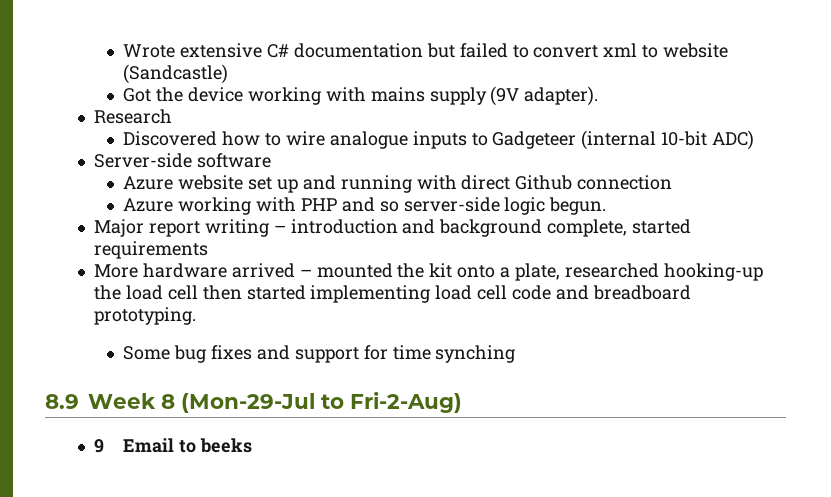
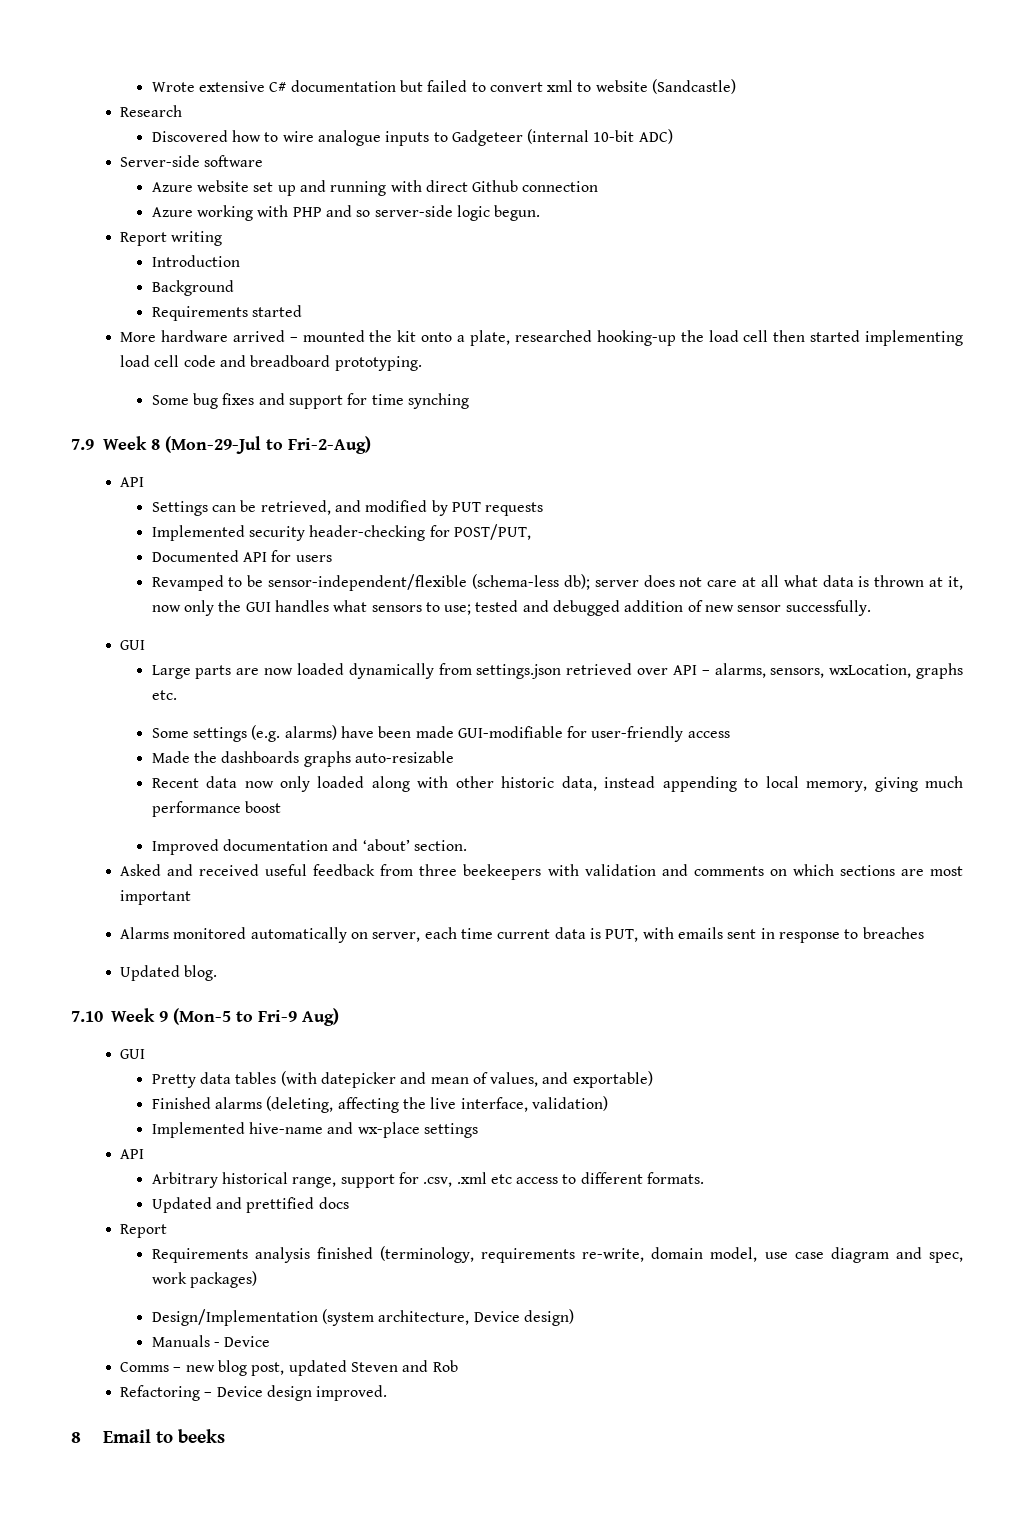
[123,86,599,106] // Got the device working with mains supply (9V adapter). -> (737, 86) none
[94,219,200,237] Major report -> [120,232,168,246] Report
[273,219,692,237] [94,241,209,259] – introduction and background complete, started requirements -> [151,255,240,267] [151,280,234,296] [151,305,302,321] // Introduction // Background // Requirements started
[45,394,79,409] 8.9 -> [71,439,94,450] 7.9
[94,439,105,453] 9 -> [120,477,145,487] [151,500,544,516] [151,524,531,541] [151,550,332,562] [151,574,964,591] [151,600,871,616] [120,640,146,650] [151,663,964,679] [151,690,177,700] [151,725,730,742] [151,751,454,767] [151,776,963,792] [151,801,281,817] [151,839,467,855] [120,864,963,880] [120,890,192,905] [120,927,924,943] [120,965,218,981] [71,1008,339,1026] [120,1049,146,1059] [151,1071,653,1088] [151,1096,608,1113] [151,1122,478,1138] [120,1149,145,1159] [151,1172,705,1188] [151,1197,349,1213] [120,1224,168,1238] [151,1246,964,1263] [151,1271,257,1288] [151,1309,574,1326] [151,1335,271,1347] [120,1360,458,1376] [120,1385,388,1401] [71,1432,81,1443] API // Settings can be retrieved, and modified by PUT requests // Implemented security header-checking for POST/PUT, // Documented API for users // Revamped to be sensor-independent/flexible (schema-less db); server does not care at all what data is thrown at it, now only the GUI handles what sensors to use; tested and debugged addition of new sensor successfully. // GUI // Large parts are now loaded dynamically from settings.json retrieved over API – alarms, sensors, wxLocation, graphs etc. // Some settings (e.g. alarms) have been made GUI-modifiable for user-friendly access // Made the dashboards graphs auto-resizable // Recent data now only loaded along with other historic data, instead appending to local memory, giving much performance boost // Improved documentation and ‘about’ section. // Asked and received useful feedback from three beekeepers with validation and comments on which sections are most important // Alarms monitored automatically on server, each time current data is PUT, with emails sent in response to breaches // Updated blog. // 7.10 Week 9 (Mon-5 to Fri-9 Aug) // GUI // Pretty data tables (with datepicker and mean of values, and exportable) // Finished alarms (deleting, affecting the live interface, validation) // Implemented hive-name and wx-place settings // API // Arbitrary historical range, support for .csv, .xml etc access to different formats. // Updated and prettified docs // Report // Requirements analysis finished (terminology, requirements re-write, domain model, use case diagram and spec, work packages) // Design/Implementation (system architecture, Device design) // Manuals - Device // Comms – new blog post, updated Steven and Rob // Refactoring – Device design improved. // 8

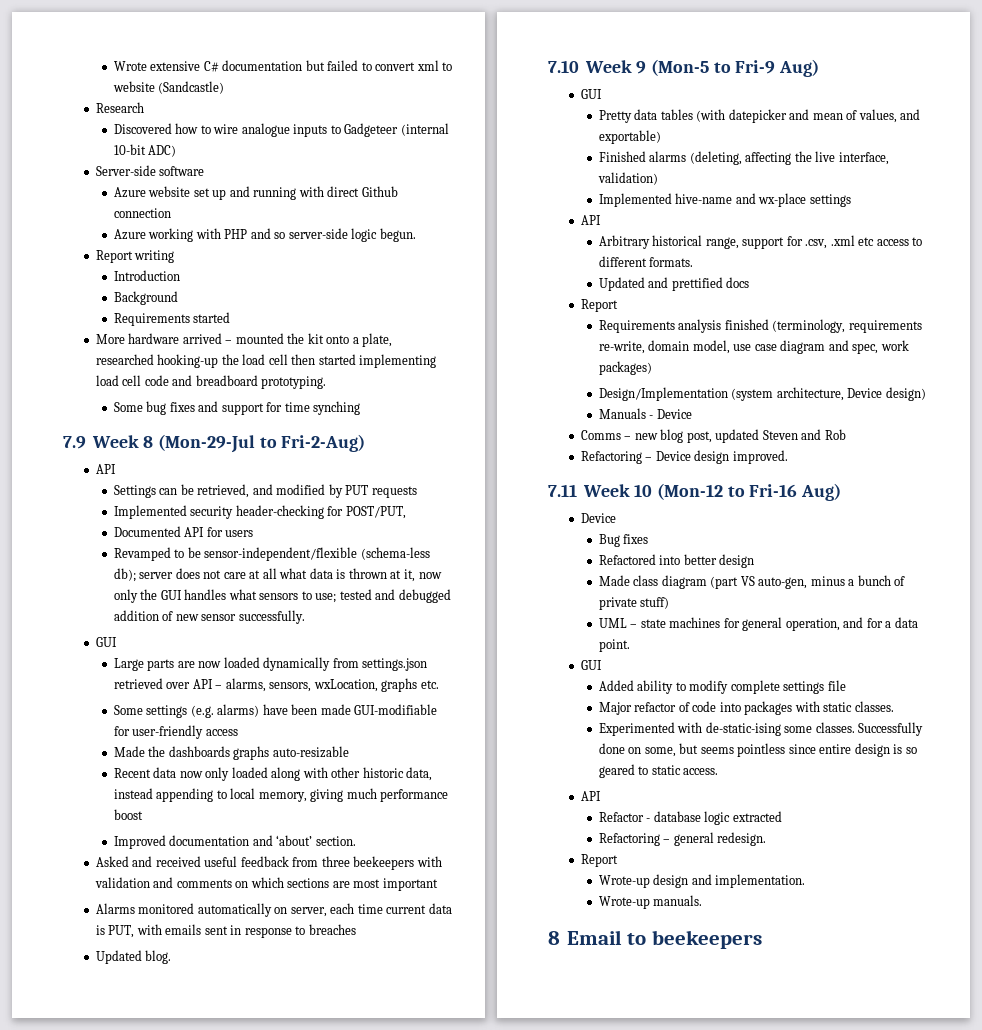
(388, 1393) none -> [548,483,842,501] [580,513,616,523] [598,534,649,547] [598,554,755,568] [598,575,906,589] [598,597,670,610] [598,617,918,631] [598,639,630,652] [580,660,602,670] [598,680,846,694] [598,701,894,715] [598,722,924,736] [598,743,917,757] [598,764,719,778] [580,791,601,801] [598,811,782,825] [598,832,767,846] [580,854,618,867] [598,874,806,888] [598,895,703,909] // 7.11 Week 10 (Mon-12 to Fri-16 Aug) // Device // Bug fixes // Refactored into better design // Made class diagram (part VS auto-gen, minus a bunch of private stuff) // UML – state machines for general operation, and for a data point. // GUI // Added ability to modify complete settings file // Major refactor of code into packages with static classes. // Experimented with de-static-ising some classes. Successfully done on some, but seems pointless since entire design is so geared to static access. // API // Refactor - database logic extracted // Refactoring – general redesign. // Report // Wrote-up design and implementation. // Wrote-up manuals.
[177,1429,225,1443] beeks -> [651,930,762,949] beekeepers

